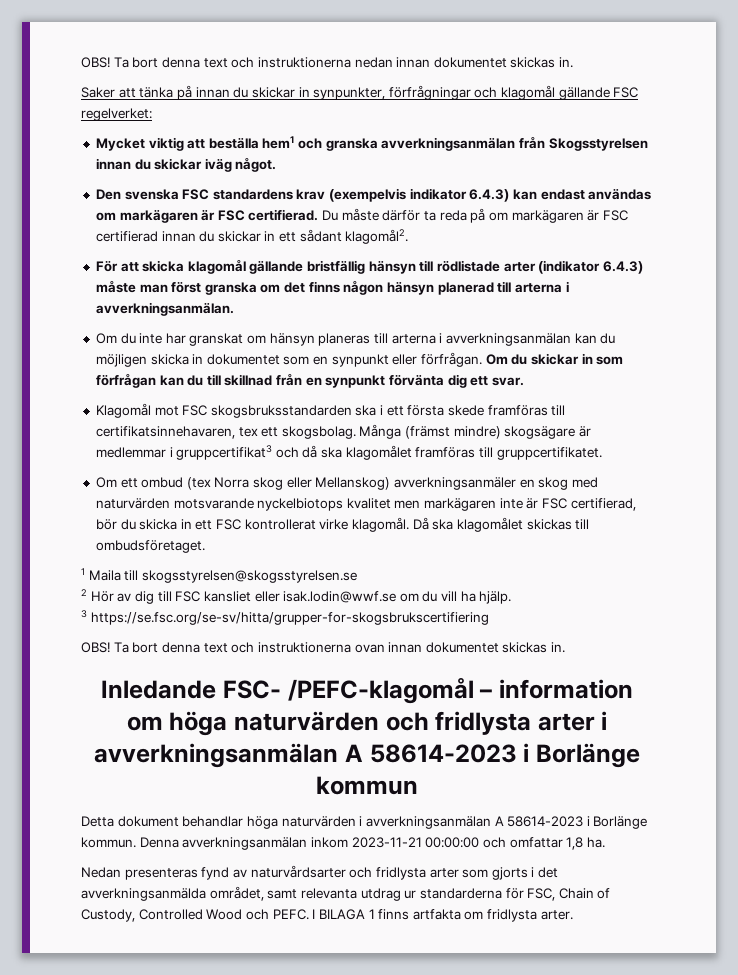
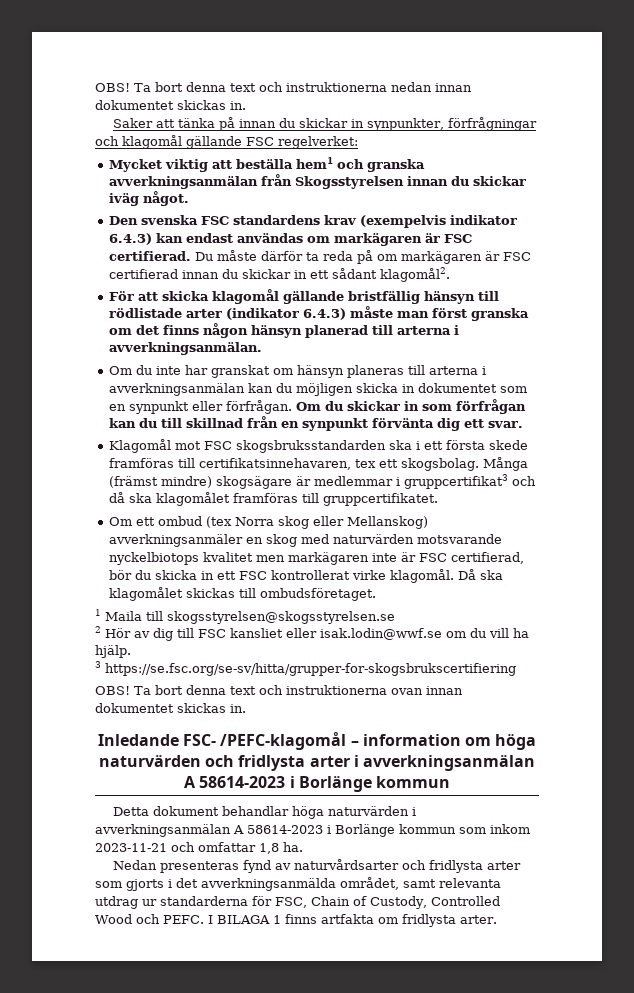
[81,837,308,850] kommun. Denna avverkningsanmälan -> [399,824,486,834] kommun som
[425,837,480,848] 00:00:00 -> (167, 847) none

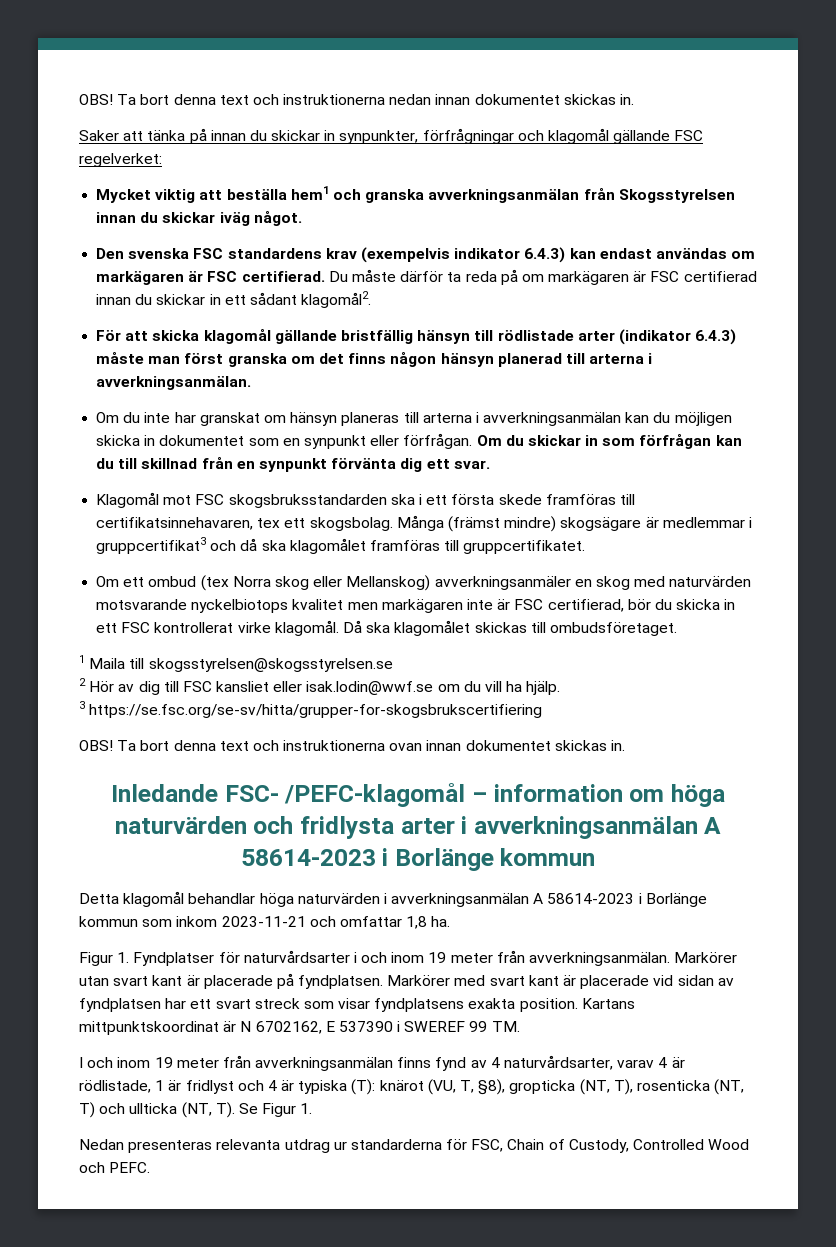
[153,806,220,816] dokument -> [123,891,185,907] klagomål
[113,859,522,873] [95,877,436,891] Nedan presenteras fynd av naturvårdsarter och fridlysta arter som gjorts i det avverkningsanmälda området, samt -> [79,950,738,966] [79,973,734,989] [79,998,635,1012] [79,1021,520,1035] [79,1055,685,1071] [79,1079,745,1095] [79,1102,313,1118] [79,1139,213,1153] Figur 1. Fyndplatser för naturvårdsarter i och inom 19 meter från avverkningsanmälan. Markörer utan svart kant är placerade på fyndplatsen. Markörer med svart kant är placerade vid sidan av fyndplatsen har ett svart streck som visar fyndplatsens exakta position. Kartans mittpunktskoordinat är N 6702162, E 537390 i SWEREF 99 TM. // I och inom 19 meter från avverkningsanmälan finns fynd av 4 naturvårdsarter, varav 4 är rödlistade, 1 är fridlyst och 4 är typiska (T): knärot (VU, T, §8), gropticka (NT, T), rosenticka (NT, T) och ullticka (NT, T). Se Figur 1. // Nedan presenteras
[208,914,497,927] I BILAGA 1 finns artfakta om fridlysta arter. -> (151, 1167) none

